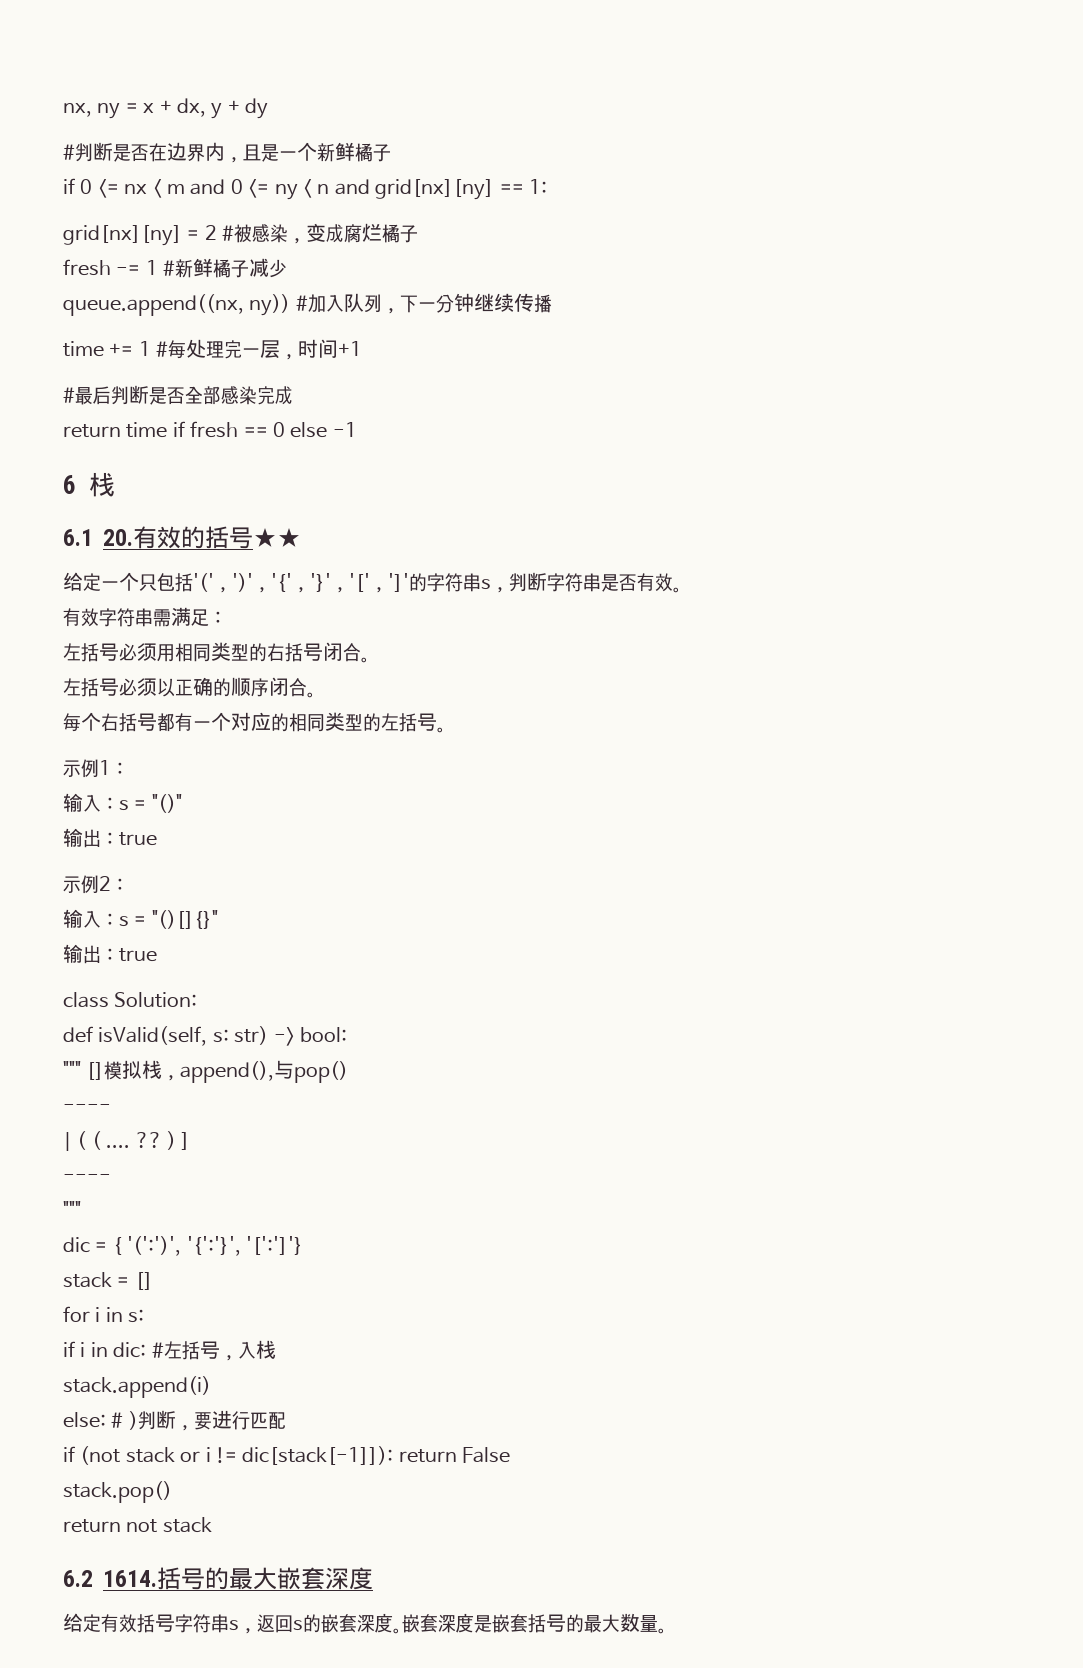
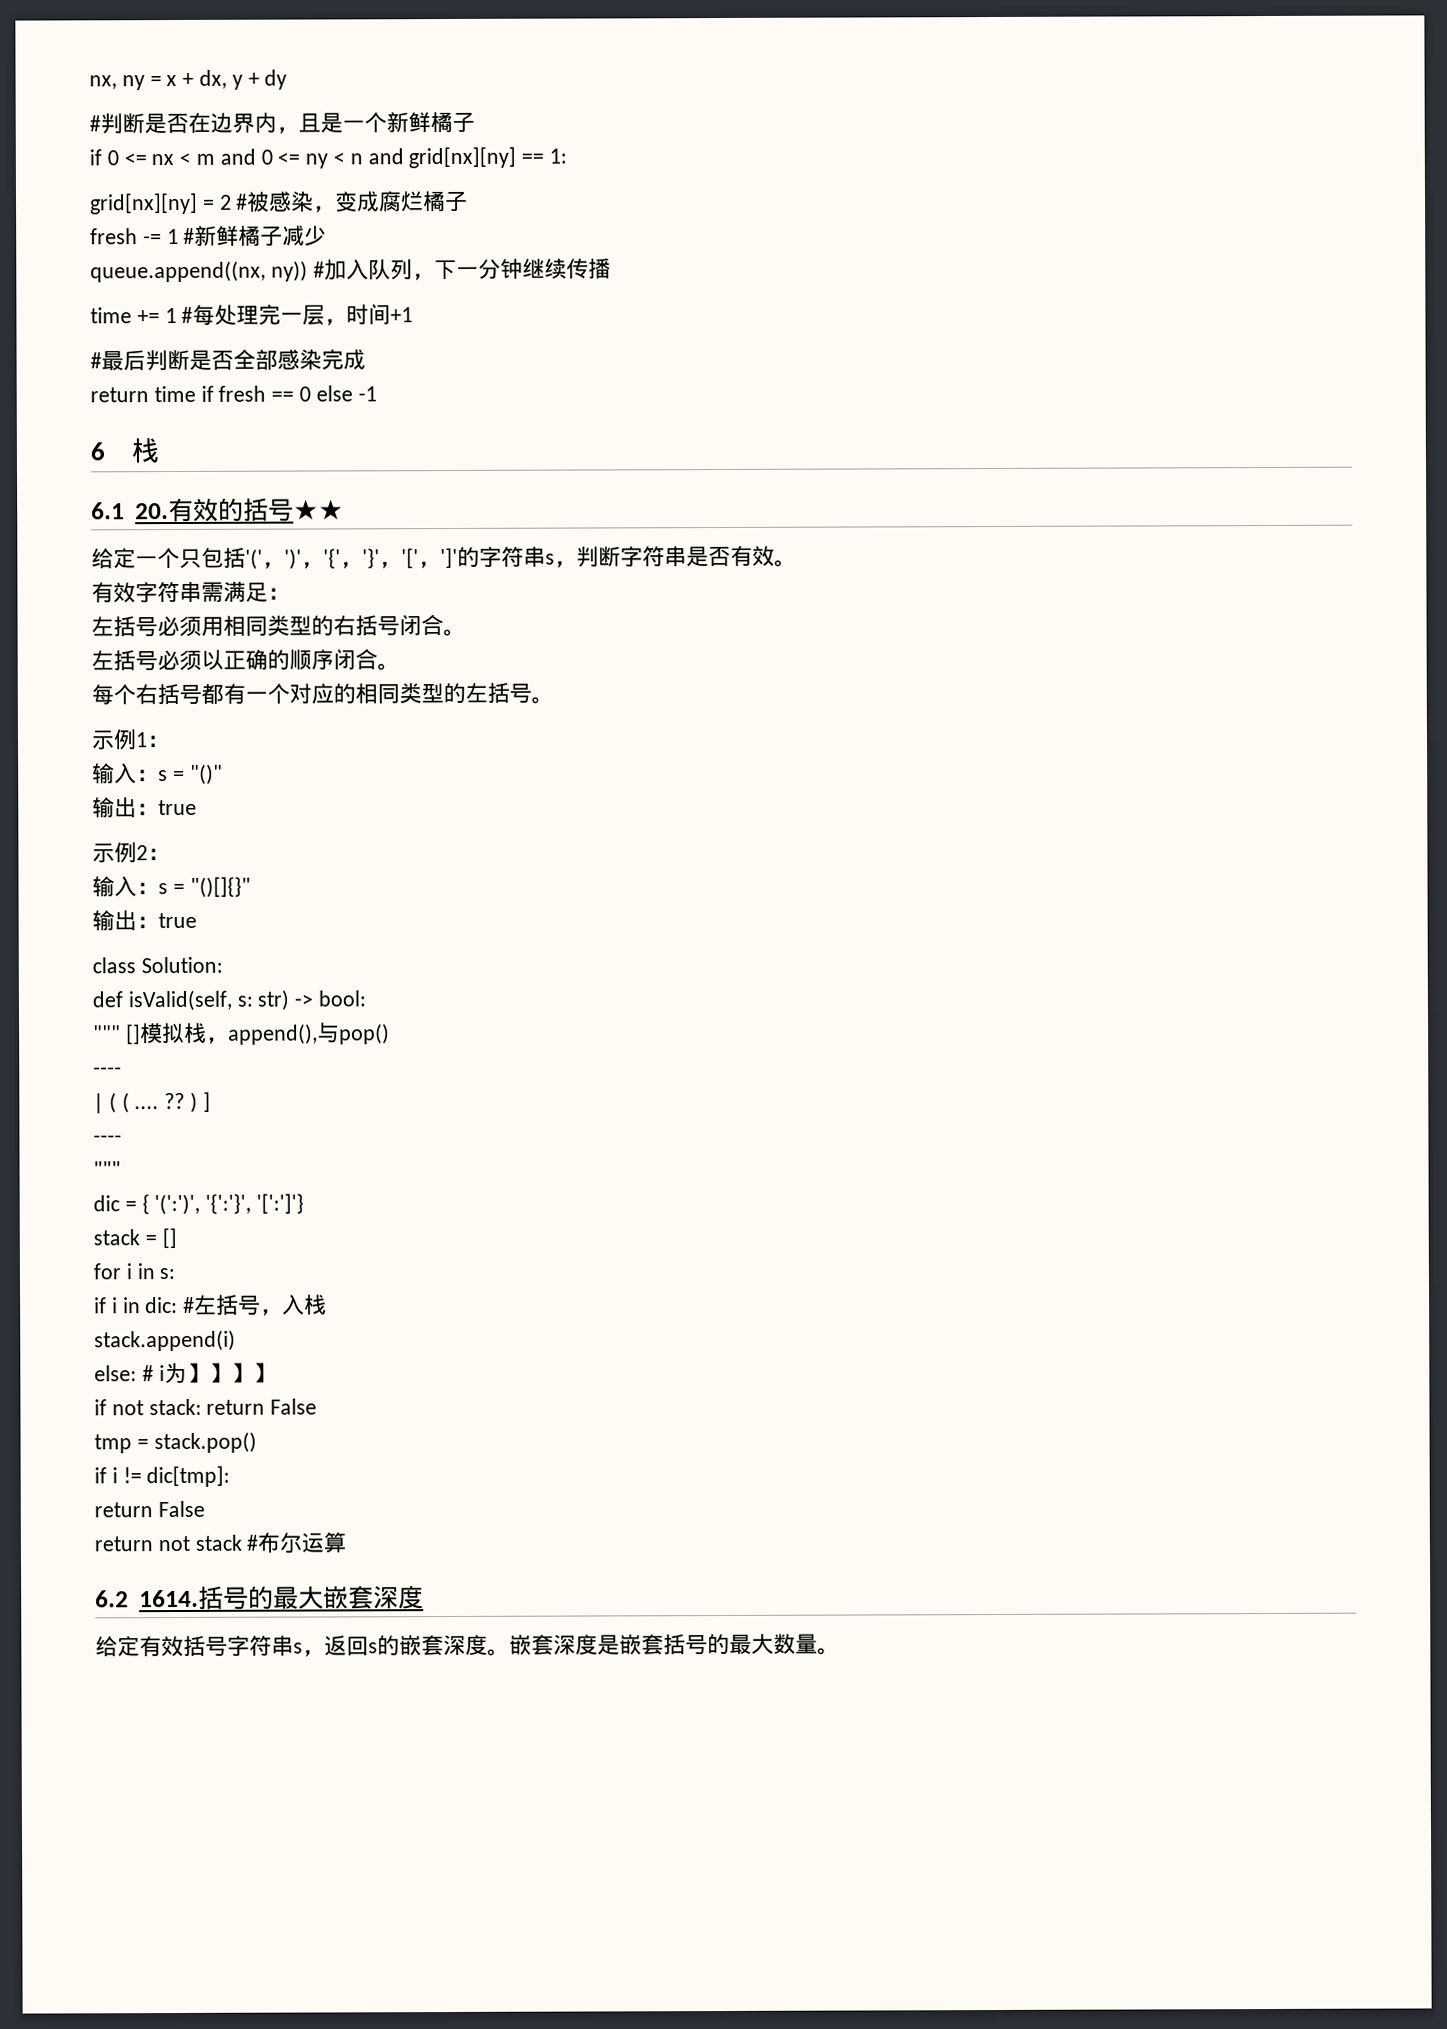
[128,1410,286,1431] [63,1446,511,1465] )判断，要进行匹配 // if (not stack or i != dic[stack[-1]]): return False // -> [158,1362,275,1384] [94,1398,318,1416] [94,1434,149,1454] i为】】】】 // if not stack: return False // tmp =
(172, 1492) none -> [94,1465,231,1488] [94,1500,205,1518] // if i != dic[tmp]: // return False
(212, 1525) none -> [246,1532,347,1554] #布尔运算

